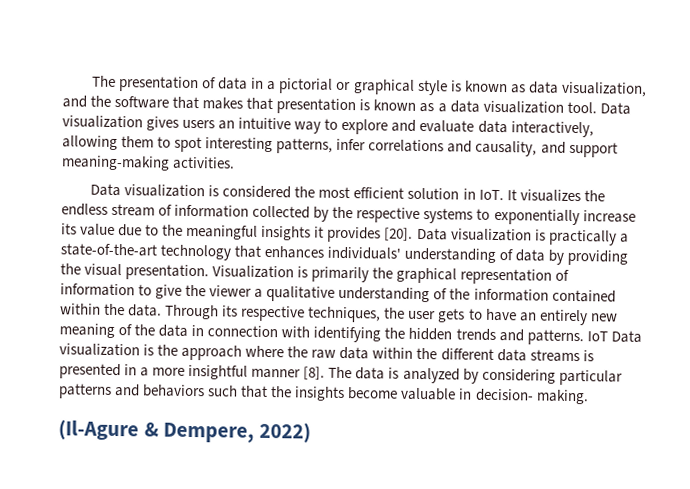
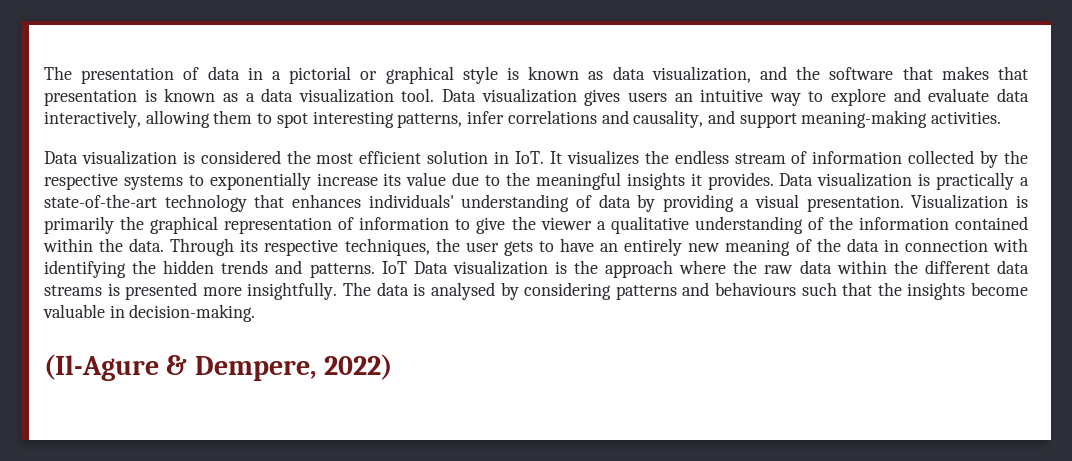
[327,226,414,243] provides [20]. -> [707,172,774,190] provides.
[60,263,81,275] the -> [740,199,750,208] a
[124,364,326,380] in a more insightful manner [8]. -> [202,282,338,300] more insightfully.
[402,367,460,384] analyzed -> [430,282,495,300] analysed
[558,369,623,386] particular -> (612, 291) none
[142,384,206,398] behaviors -> [714,282,796,296] behaviours
[474,388,589,405] decision- making. -> [129,304,256,322] decision-making.

